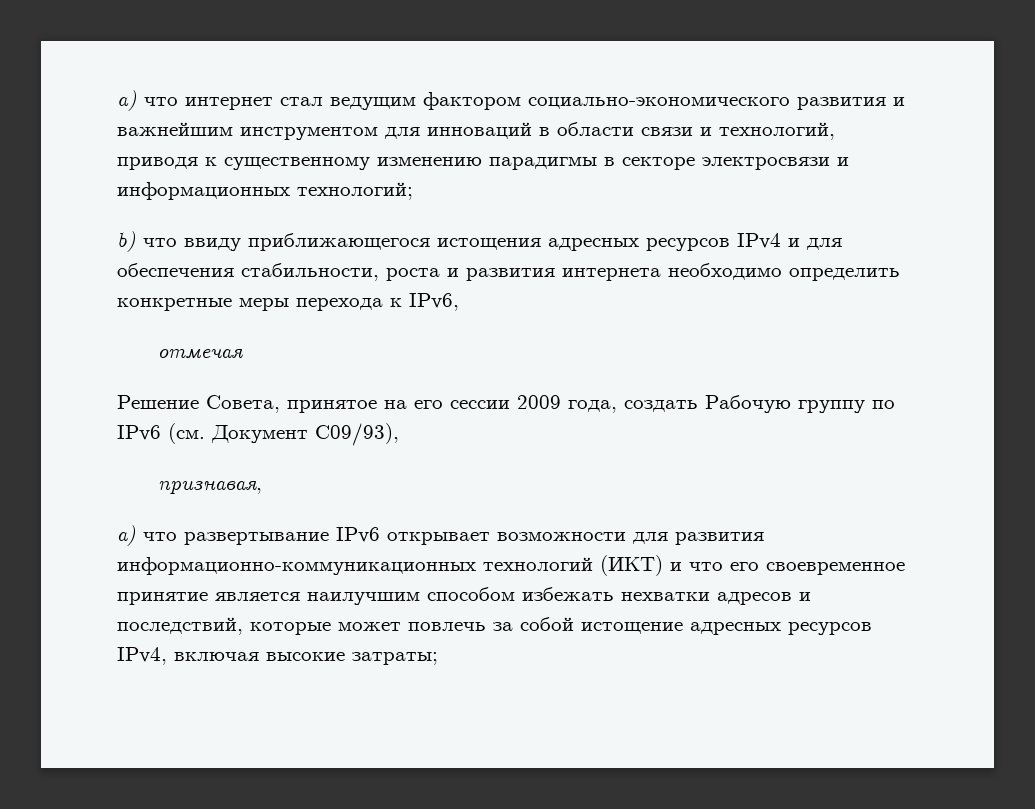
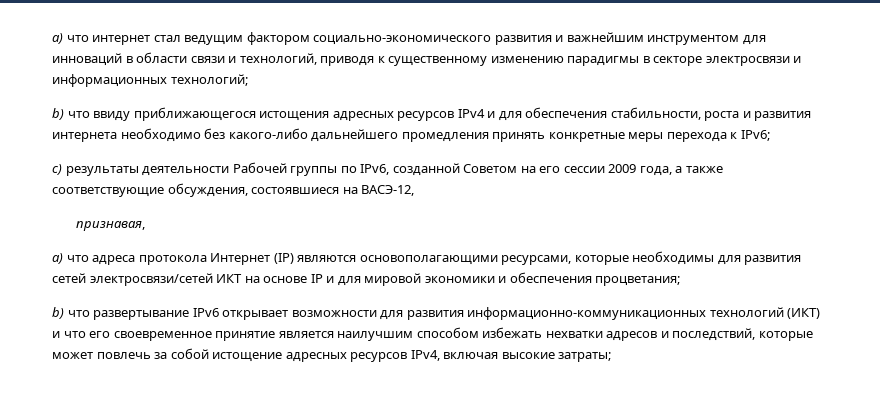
[789,268,900,281] [117,293,459,311] [157,348,243,359] [117,395,377,413] определить конкретные меры перехода к IPv6, // отмечая // Решение Совета, принятое -> [204,128,770,142] [52,162,518,176] без какого-либо дальнейшего промедления принять конкретные меры перехода к IPv6; // c) результаты деятельности Рабочей группы по IPv6, созданной Советом
[624,395,895,413] [117,423,399,446] [157,480,262,495] [117,525,136,546] создать Рабочую группу по IPv6 (см. Документ C09/93), // признавая, // а) -> [675,166,723,173] [52,183,415,197] [75,221,145,231] [52,251,802,265] [52,272,681,286] [52,307,64,319] а также соответствующие обсуждения, состоявшиеся на ВАСЭ-12, // признавая, // a) что адреса протокола Интернет (IP) являются основополагающими ресурсами, которые необходимы для развития сетей электросвязи/сетей ИКТ на основе IP и для мировой экономики и обеспечения процветания; // b)

